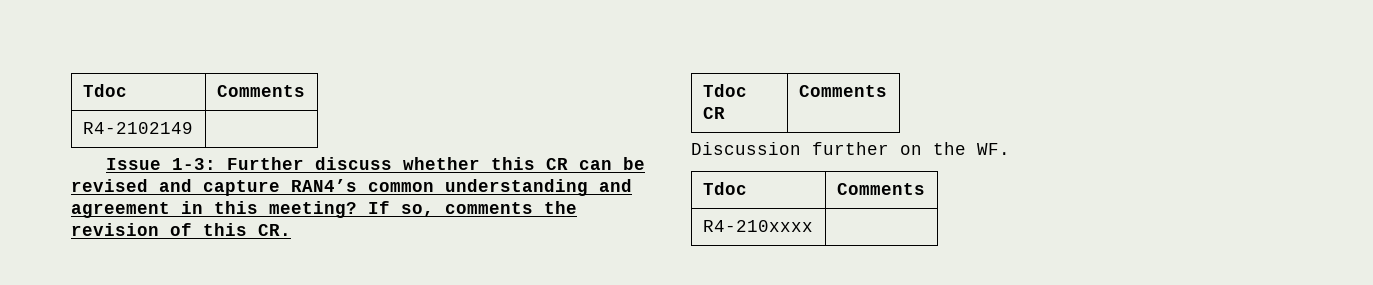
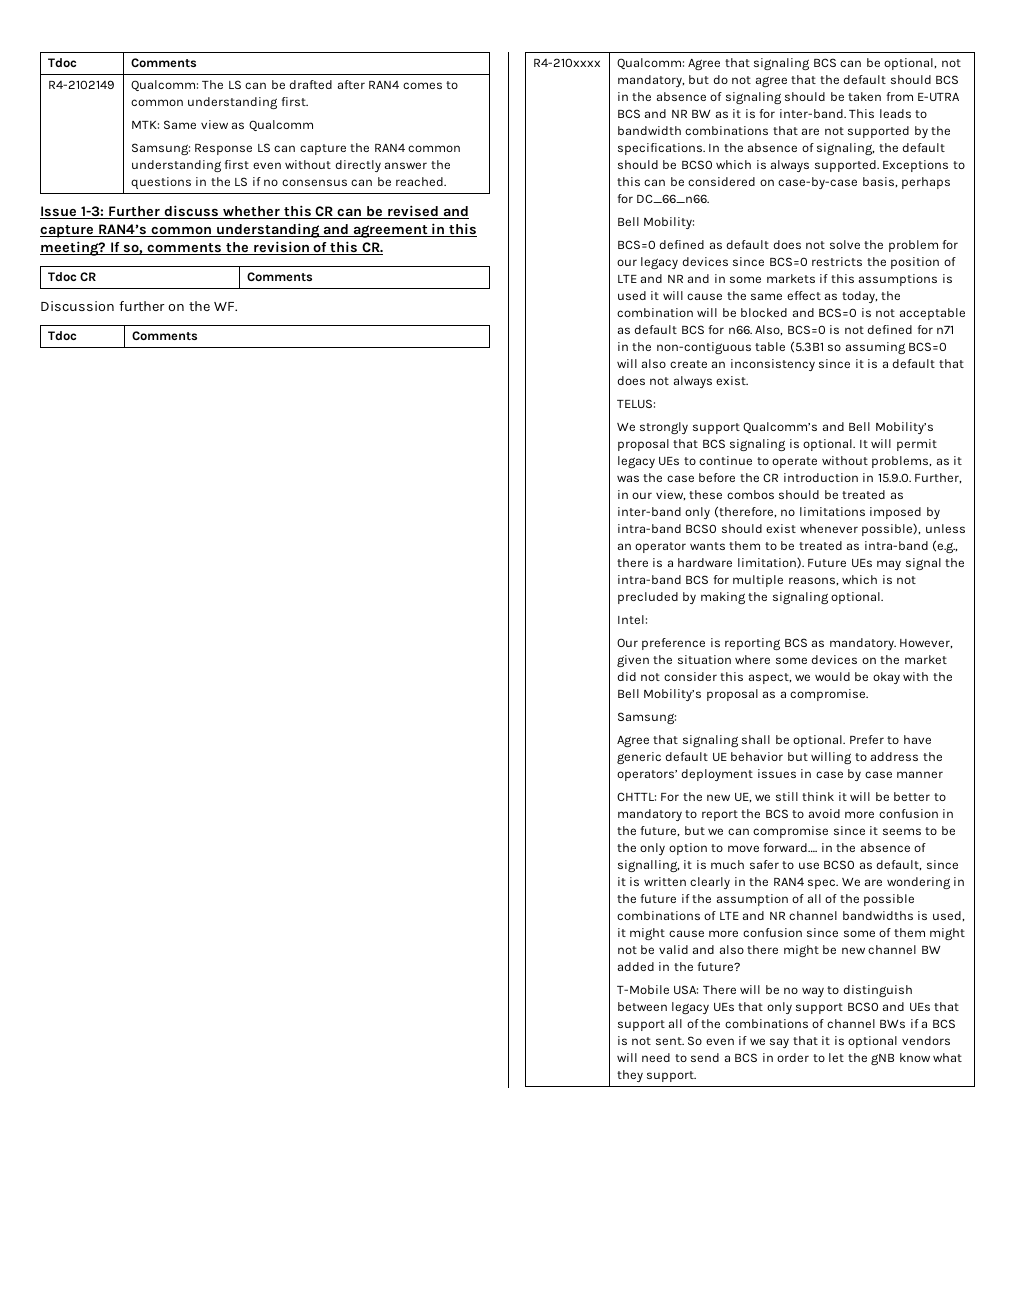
(193, 128) none -> [130,80,459,92] [130,97,308,110] [130,120,314,132] [130,143,462,156] [130,160,451,173] [130,177,447,190] Qualcomm: The LS can be drafted after RAN4 comes to common understanding first. // MTK: Same view as Qualcomm // Samsung: Response LS can capture the RAN4 common understanding first even without directly answer the questions in the LS if no consensus can be reached.
(813, 226) none -> [616,58,961,71] [616,75,960,88] [616,92,961,105] [616,109,928,119] [616,126,952,139] [616,143,946,156] [616,160,965,173] [616,177,952,190] [616,194,710,204] [616,217,696,230] [616,240,959,253] [616,257,956,270] [616,274,953,287] [616,291,902,304] [616,308,966,321] [616,325,955,336] [616,341,948,355] [616,359,964,372] [616,376,749,389] [616,399,656,409] [616,422,934,435] [616,439,937,452] [616,456,963,469] [616,473,963,484] [616,490,904,501] [616,506,940,520] [616,523,966,537] [616,540,959,554] [616,557,966,571] [616,575,917,588] [616,592,884,605] [616,615,648,625] [616,638,954,651] [616,655,947,668] [616,672,953,685] [616,689,869,702] [616,712,677,725] [616,735,932,748] [616,752,943,765] [616,769,944,782] [616,792,946,803] [616,809,955,822] [616,826,956,839] [616,843,927,856] [616,860,959,873] [616,877,966,890] [616,894,916,907] [616,911,965,922] [616,928,966,941] [616,945,941,958] [616,962,741,972] [616,985,913,998] [616,1002,960,1015] [616,1019,956,1032] [616,1036,951,1049] [616,1053,963,1066] [616,1070,697,1083] Qualcomm: Agree that signaling BCS can be optional, not mandatory, but do not agree that the default should BCS in the absence of signaling should be taken from E-UTRA BCS and NR BW as it is for inter-band. This leads to bandwidth combinations that are not supported by the specifications. In the absence of signaling, the default should be BCS0 which is always supported. Exceptions to this can be considered on case-by-case basis, perhaps for DC_66_n66. // Bell Mobility: // BCS=0 defined as default does not solve the problem for our legacy devices since BCS=0 restricts the position of LTE and NR and in some markets if this assumptions is used it will cause the same effect as today, the combination will be blocked and BCS=0 is not acceptable as default BCS for n66. Also, BCS=0 is not defined for n71 in the non-contiguous table (5.3B1 so assuming BCS=0 will also create an inconsistency since it is a default that does not always exist. // TELUS: // We strongly support Qualcomm’s and Bell Mobility’s proposal that BCS signaling is optional. It will permit legacy UEs to continue to operate without problems, as it was the case before the CR introduction in 15.9.0. Further, in our view, these combos should be treated as inter-band only (therefore, no limitations imposed by intra-band BCS0 should exist whenever possible), unless an operator wants them to be treated as intra-band (e.g., there is a hardware limitation). Future UEs may signal the intra-band BCS for multiple reasons, which is not precluded by making the signaling optional. // Intel: // Our preference is reporting BCS as mandatory. However, given the situation where some devices on the market did not consider this aspect, we would be okay with the Bell Mobility’s proposal as a compromise. // Samsung: // Agree that signaling shall be optional. Prefer to have generic default UE behavior but willing to address the operators’ deployment issues in case by case manner // CHTTL: For the new UE, we still think it will be better to mandatory to report the BCS to avoid more confusion in the future, but we can compromise since it seems to be the only option to move forward…. in the absence of signalling, it is much safer to use BCS0 as default, since it is written clearly in the RAN4 spec. We are wondering in the future if the assumption of all of the possible combinations of LTE and NR channel bandwidths is used, it might cause more confusion since some of them might not be valid and also there might be new channel BW added in the future? // T-Mobile USA: There will be no way to distinguish between legacy UEs that only support BCS0 and UEs that support all of the combinations of channel BWs if a BCS is not sent. So even if we say that it is optional vendors will need to send a BCS in order to let the gNB know what they support.

